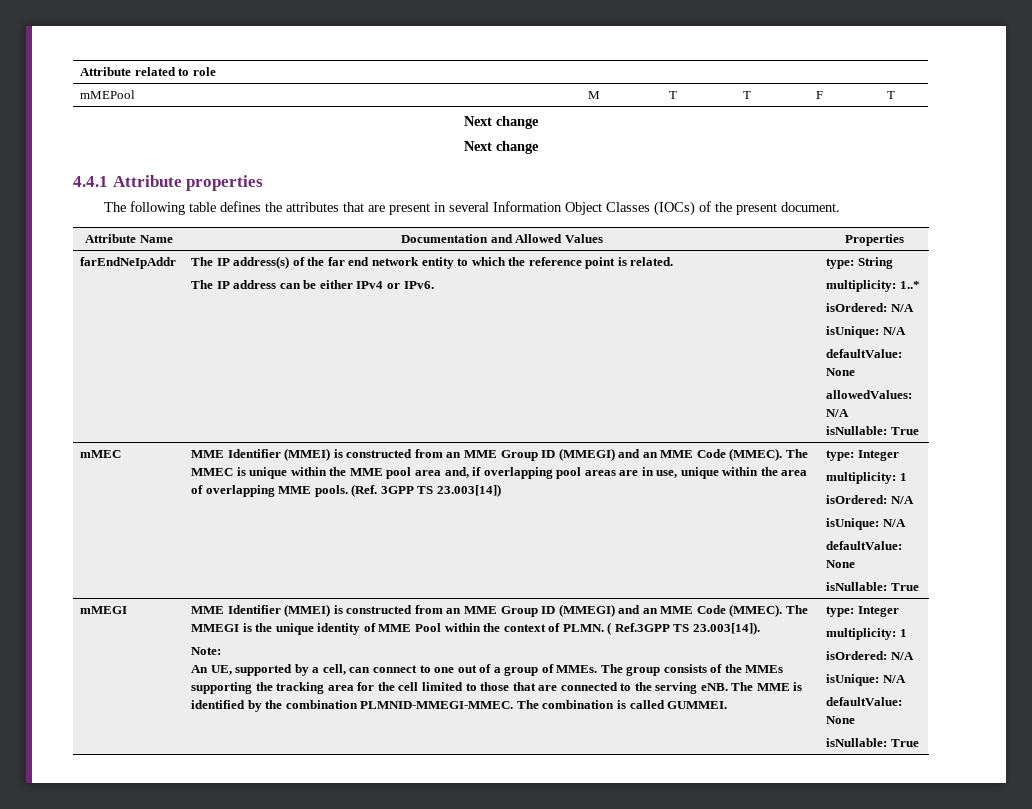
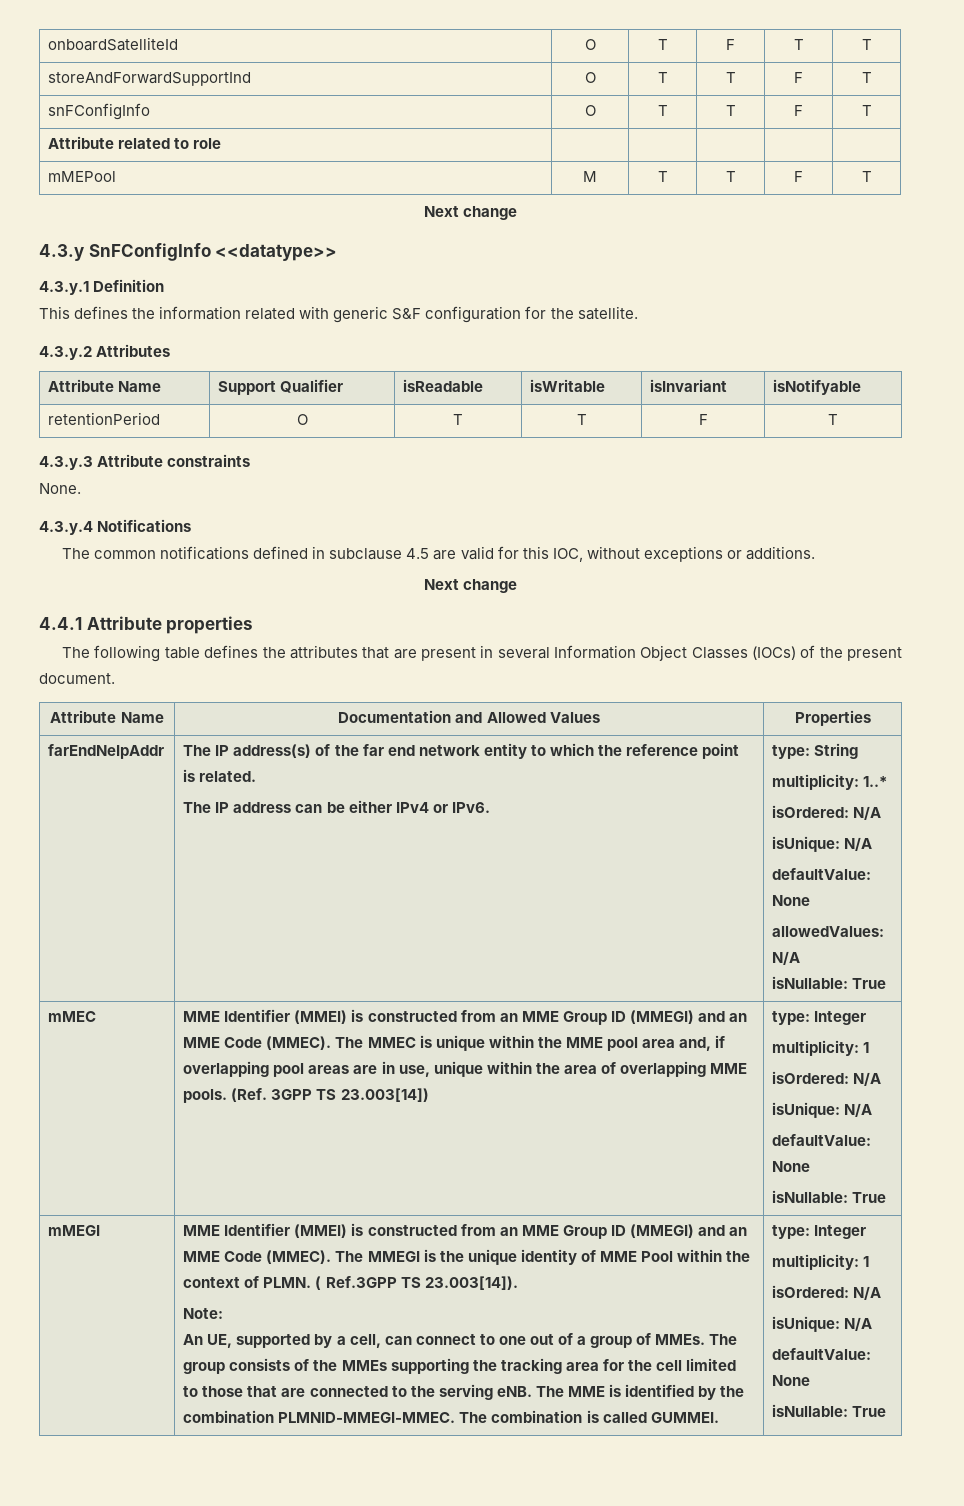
(80, 71) none -> [48,37,179,51] [584,39,596,50] [657,39,668,50] [726,39,735,50] [793,39,804,50] [861,39,872,50] [48,72,252,86] [584,72,596,83] [657,72,668,83] [725,72,736,83] [794,72,803,83] [861,72,872,83] [48,103,151,120] [584,105,596,116] [657,105,668,116] [725,105,736,116] [794,105,803,116] [861,105,872,116] onboardSatelliteId | O | T | F | T | T // storeAndForwardSupportInd | O | T | T | F | T // snFConfigInfo | O | T | T | F | T //
(539, 122) none -> [39,243,338,261] [39,279,165,295] [39,306,638,323] [39,344,171,360] [48,379,162,392] [218,379,344,395] [403,379,484,392] [530,379,606,392] [650,379,728,392] [773,379,862,395] [48,412,161,425] [296,414,308,425] [453,414,463,425] [576,414,587,425] [698,414,708,425] [828,414,838,425] [39,454,251,470] [39,483,81,494] [39,519,192,535] [62,546,815,562] // 4.3.y SnFConfigInfo <<datatype>> // 4.3.y.1 Definition // This defines the information related with generic S&F configuration for the satellite. // 4.3.y.2 Attributes // Attribute Name | Support Qualifier | isReadable | isWritable | isInvariant | isNotifyable // retentionPeriod | O | T | T | F | T // 4.3.y.3 Attribute constraints // None. // 4.3.y.4 Notifications // The common notifications defined in subclause 4.5 are valid for this IOC, without exceptions or additions.

